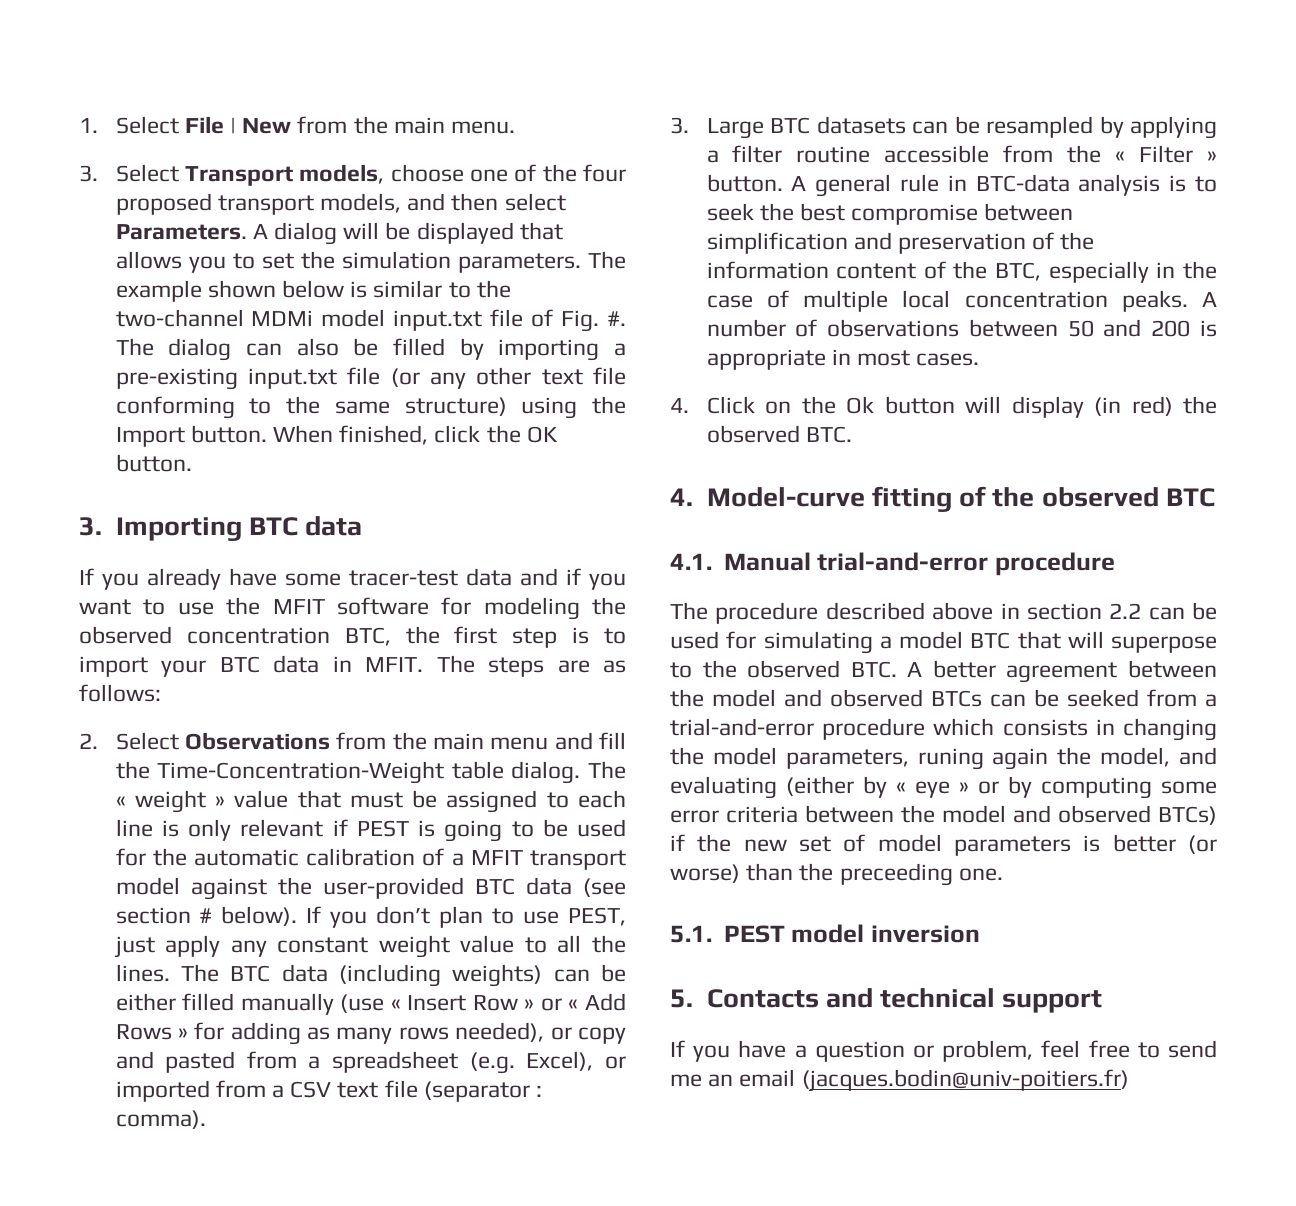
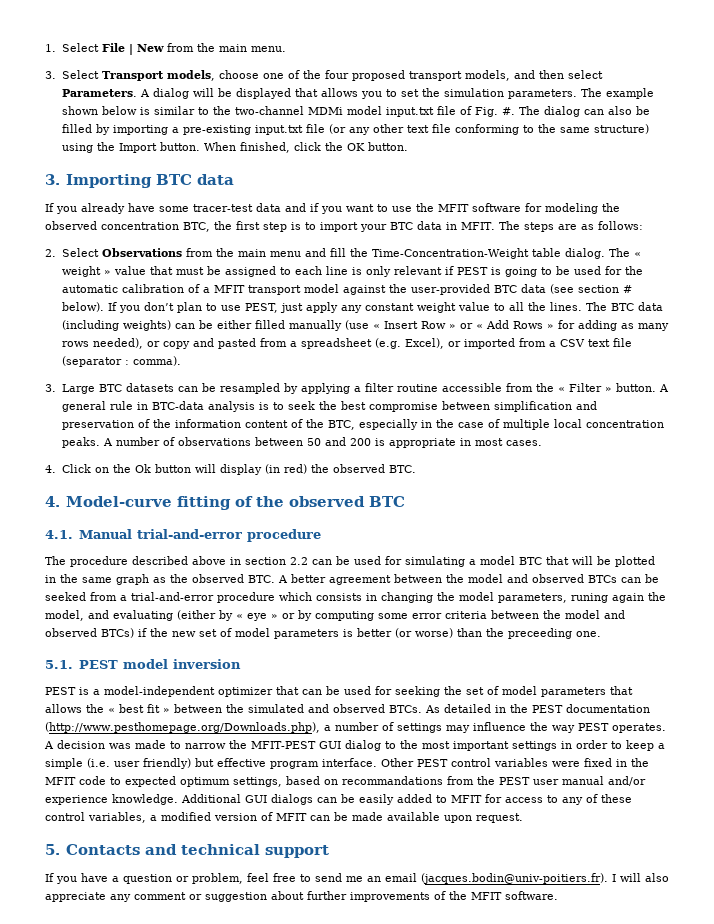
[1111,636,1217,653] [670,662,692,678] superpose to -> [597,556,655,567] [45,574,166,585] be plotted in the same graph as
(980, 934) none -> [45,686,633,697] [45,704,650,713] [45,722,666,733] [44,740,665,751] [45,758,649,769] [45,776,646,787] [45,794,632,805] [45,812,523,823] // PEST is a model-independent optimizer that can be used for seeking the set of model parameters that allows the « best fit » between the simulated and observed BTCs. As detailed in the PEST documentation (http://www.pesthomepage.org/Downloads.php), a number of settings may influence the way PEST operates. A decision was made to narrow the MFIT-PEST GUI dialog to the most important settings in order to keep a simple (i.e. user friendly) but effective program interface. Other PEST control variables were fixed in the MFIT code to expected optimum settings, based on recommandations from the PEST user manual and/or experience knowledge. Additional GUI dialogs can be easily added to MFIT for access to any of these control variables, a modified version of MFIT can be made available upon request.
[801,1069,1129,1092] (jacques.bodin@univ-poitiers.fr) -> [421,873,669,884] [45,891,558,902] (jacques.bodin@univ-poitiers.fr). I will also appreciate any comment or suggestion about further improvements of the MFIT software.

